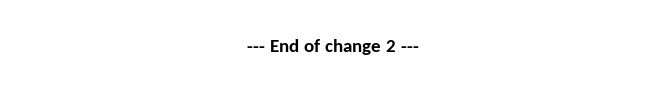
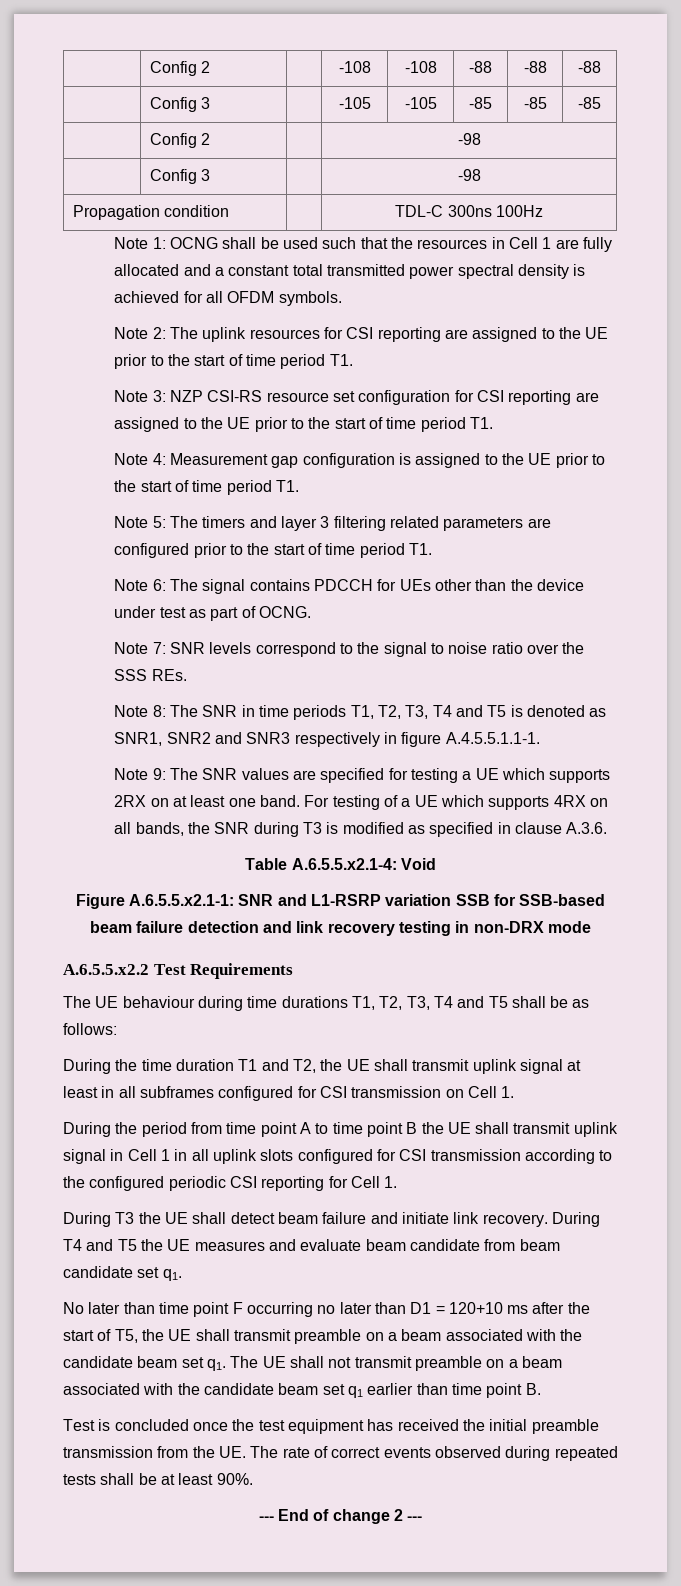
(247, 49) none -> [149,61,211,76] [338,61,371,73] [404,61,437,73] [469,61,492,73] [523,61,547,73] [578,61,601,73] [149,97,211,112] [338,97,371,109] [404,97,437,109] [469,97,492,109] [523,97,547,109] [578,97,601,109] [149,133,211,148] [457,133,481,145] [149,169,211,184] [457,169,481,181] [72,205,230,220] [395,205,543,217] [114,237,612,252] [114,264,586,279] [114,291,342,306] [114,327,609,342] [114,354,353,369] [114,390,599,405] [114,417,493,432] [114,453,605,468] [114,480,299,495] [114,516,551,531] [114,543,432,558] [114,579,584,594] [114,606,311,621] [114,642,585,657] [114,669,187,681] [114,705,607,720] [114,732,540,747] [114,768,611,783] [114,795,608,810] [114,822,608,837] [245,858,436,870] [75,894,606,909] [90,921,591,936] [63,963,294,979] [63,996,590,1011] [63,1023,117,1035] [63,1059,582,1074] [63,1086,515,1101] [63,1122,618,1137] [63,1149,613,1164] [63,1176,398,1191] [63,1212,600,1227] [63,1239,560,1251] [63,1266,182,1281] [63,1302,590,1317] [63,1329,583,1344] [63,1356,562,1371] [63,1383,541,1398] [63,1419,599,1434] [63,1446,618,1461] [63,1473,253,1485] | Config 2 | | -108 | -108 | -88 | -88 | -88 // | Config 3 | | -105 | -105 | -85 | -85 | -85 // | Config 2 | | -98 // | Config 3 | | -98 // Propagation condition | | TDL-C 300ns 100Hz // Note 1: OCNG shall be used such that the resources in Cell 1 are fully allocated and a constant total transmitted power spectral density is achieved for all OFDM symbols. // Note 2: The uplink resources for CSI reporting are assigned to the UE prior to the start of time period T1. // Note 3: NZP CSI-RS resource set configuration for CSI reporting are assigned to the UE prior to the start of time period T1. // Note 4: Measurement gap configuration is assigned to the UE prior to the start of time period T1. // Note 5: The timers and layer 3 filtering related parameters are configured prior to the start of time period T1. // Note 6: The signal contains PDCCH for UEs other than the device under test as part of OCNG. // Note 7: SNR levels correspond to the signal to noise ratio over the SSS REs. // Note 8: The SNR in time periods T1, T2, T3, T4 and T5 is denoted as SNR1, SNR2 and SNR3 respectively in figure A.4.5.5.1.1-1. // Note 9: The SNR values are specified for testing a UE which supports 2RX on at least one band. For testing of a UE which supports 4RX on all bands, the SNR during T3 is modified as specified in clause A.3.6. // Table A.6.5.5.x2.1-4: Void // Figure A.6.5.5.x2.1-1: SNR and L1-RSRP variation SSB for SSB-based beam failure detection and link recovery testing in non-DRX mode // A.6.5.5.x2.2 Test Requirements // The UE behaviour during time durations T1, T2, T3, T4 and T5 shall be as follows: // During the time duration T1 and T2, the UE shall transmit uplink signal at least in all subframes configured for CSI transmission on Cell 1. // During the period from time point A to time point B the UE shall transmit uplink signal in Cell 1 in all uplink slots configured for CSI transmission according to the configured periodic CSI reporting for Cell 1. // During T3 the UE shall detect beam failure and initiate link recovery. During T4 and T5 the UE measures and evaluate beam candidate from beam candidate set q1. // No later than time point F occurring no later than D1 = 120+10 ms after the start of T5, the UE shall transmit preamble on a beam associated with the candidate beam set q1. The UE shall not transmit preamble on a beam associated with the candidate beam set q1 earlier than time point B. // Test is concluded once the test equipment has received the initial preamble transmission from the UE. The rate of correct events observed during repeated tests shall be at least 90%. //

